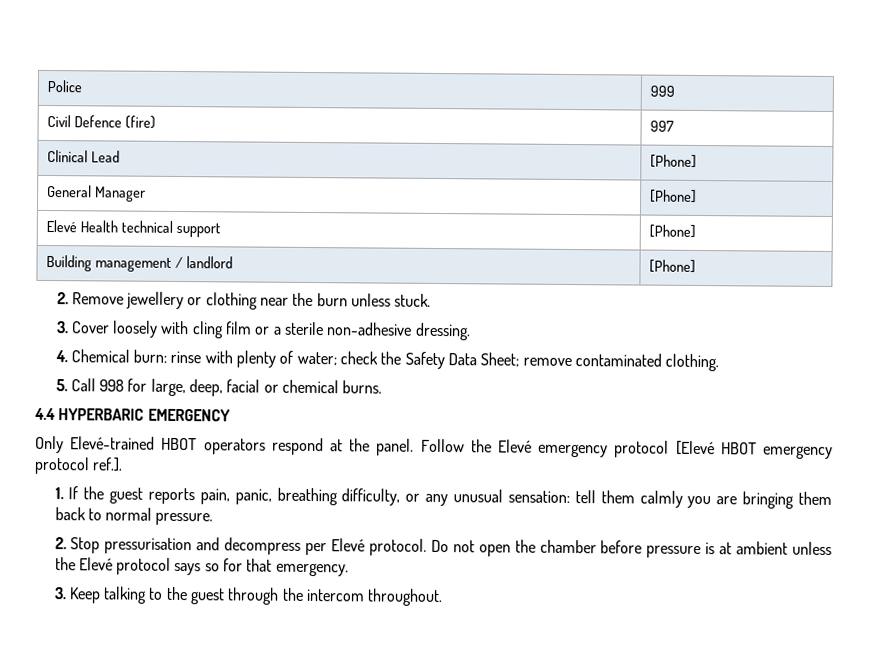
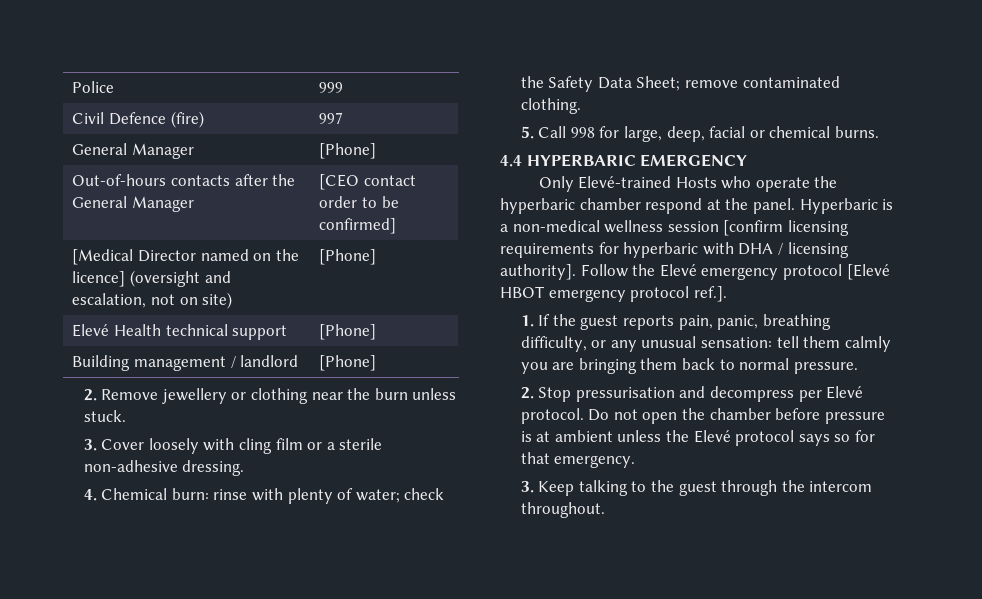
[46,149,120,163] [649,154,697,168] [46,184,146,202] Clinical Lead | [Phone] // General Manager -> [72,143,195,159] [319,143,377,159] [72,174,296,186] [72,196,195,212] [319,174,417,190] [319,196,399,208] [319,218,397,234] [72,249,299,265] [72,270,231,287] [72,292,233,309] General Manager | [Phone] // Out-of-hours contacts after the General Manager | [CEO contact order to be confirmed] // [Medical Director named on the licence] (oversight and escalation, not on site)
[161,437,415,456] HBOT operators respond at the panel. -> [675,176,838,192] [500,198,894,214] [500,220,849,236] [500,242,849,258] [500,264,576,280] Hosts who operate the hyperbaric chamber respond at the panel. Hyperbaric is a non-medical wellness session [confirm licensing requirements for hyperbaric with DHA / licensing authority].

